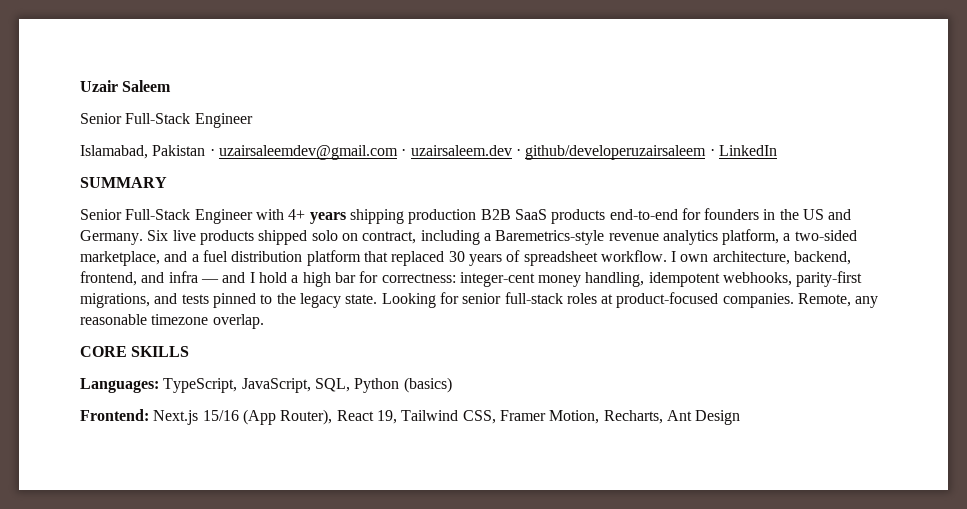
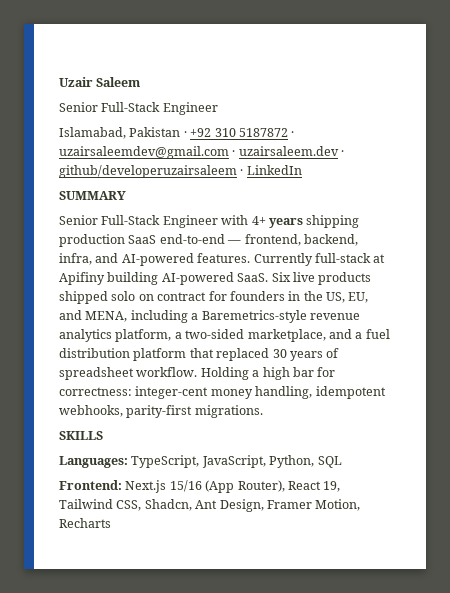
(215, 152) none -> [190,128,295,137] +92 310 5187872 ·
[480,208,852,224] [80,230,143,245] B2B SaaS products end-to-end for founders in the US and Germany. -> [128,234,358,246] [59,253,386,266] [59,272,269,285] SaaS end-to-end — frontend, backend, infra, and AI-powered features. Currently full-stack at Apifiny building AI-powered SaaS.
[362,231,417,244] contract, -> [157,291,369,303] [59,310,128,322] contract for founders in the US, EU, and MENA,
[671,251,852,265] [80,271,287,286] I own architecture, backend, frontend, and infra — and I hold -> [200,367,249,380] Holding
[80,292,879,308] [80,314,264,329] [80,346,127,357] migrations, and tests pinned to the legacy state. Looking for senior full-stack roles at product-focused companies. Remote, any reasonable timezone overlap. // CORE -> [194,405,263,418] migrations. //
[314,377,452,393] SQL, Python (basics) -> [269,455,342,468] Python, SQL
[499,410,741,425] Framer Motion, Recharts, Ant Design -> [144,499,361,512] [59,518,111,528] Shadcn, Ant Design, Framer Motion, Recharts

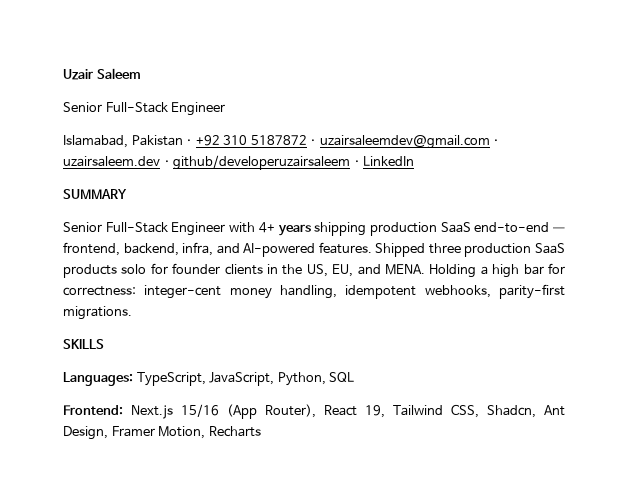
[253,253,386,266] [59,272,372,285] [59,291,285,304] Currently full-stack at Apifiny building AI-powered SaaS. Six live products shipped solo on contract for founders -> [375,243,565,257] [63,263,263,278] Shipped three production SaaS products solo for founder clients
[85,310,360,323] [59,329,390,342] [59,348,340,361] [59,367,198,380] MENA, including a Baremetrics-style revenue analytics platform, a two-sided marketplace, and a fuel distribution platform that replaced 30 years of spreadsheet workflow. -> [385,264,425,275] MENA.

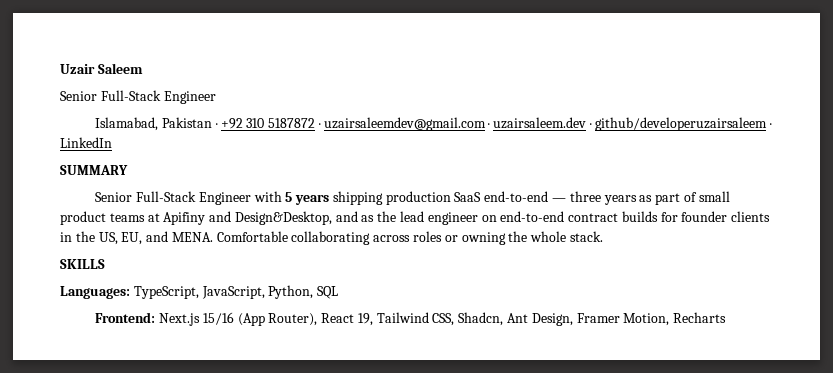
[258,222,275,233] 4+ -> [285,192,293,202] 5
[63,242,565,257] [63,264,147,278] frontend, backend, infra, and AI-powered features. Shipped three production SaaS products solo -> [569,191,730,205] [60,211,658,225] three years as part of small product teams at Apifiny and Design&Desktop, and as the lead engineer on end-to-end contract builds
[429,263,565,278] [63,284,565,299] [63,306,132,320] Holding a high bar for correctness: integer-cent money handling, idempotent webhooks, parity-first migrations. -> [216,231,603,245] Comfortable collaborating across roles or owning the whole stack.

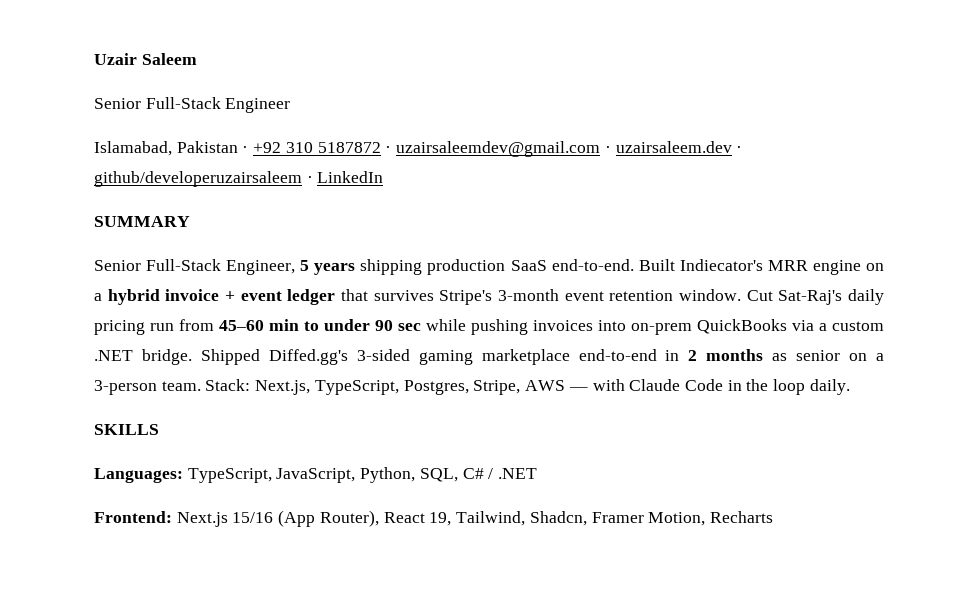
[198,191,282,205] Engineer with -> [226,260,296,275] Engineer,
[484,191,730,205] [60,211,771,225] [60,231,603,245] end-to-end — three years as part of small product teams at Apifiny and Design&Desktop, and as the lead engineer on end-to-end contract builds for founder clients in the US, EU, and MENA. Comfortable collaborating across roles or owning the whole stack. -> [551,259,885,275] [94,289,884,305] [94,319,884,335] [94,349,885,365] [94,379,850,395] end-to-end. Built Indiecator's MRR engine on a hybrid invoice + event ledger that survives Stripe's 3-month event retention window. Cut Sat-Raj's daily pricing run from 45–60 min to under 90 sec while pushing invoices into on-prem QuickBooks via a custom .NET bridge. Shipped Diffed.gg's 3-sided gaming marketplace end-to-end in 2 months as senior on a 3-person team. Stack: Next.js, TypeScript, Postgres, Stripe, AWS — with Claude Code in the loop daily.
[317,286,339,299] SQL -> [419,468,538,482] SQL, C# / .NET
[376,312,573,326] Tailwind CSS, Shadcn, Ant Design, -> [456,511,587,526] Tailwind, Shadcn,

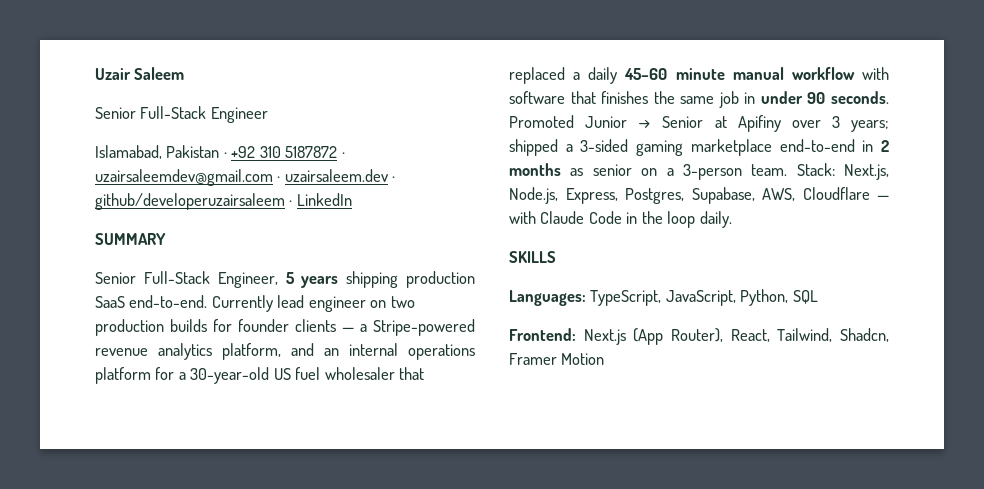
[638,259,885,275] [94,289,884,305] [94,319,884,335] [94,349,348,365] Built Indiecator's MRR engine on a hybrid invoice + event ledger that survives Stripe's 3-month event retention window. Cut Sat-Raj's daily pricing run from 45–60 min to under 90 sec while pushing invoices into on-prem QuickBooks via a custom .NET bridge. Shipped Diffed.gg's -> [211,295,415,312] [95,319,475,336] [95,343,475,360] [95,367,425,384] [509,67,889,84] [509,91,889,108] [509,115,889,132] [509,139,573,156] Currently lead engineer on two production builds for founder clients — a Stripe-powered revenue analytics platform, and an internal operations platform for a 30-year-old US fuel wholesaler that replaced a daily 45–60 minute manual workflow with software that finishes the same job in under 90 seconds. Promoted Junior → Senior at Apifiny over 3 years; shipped a
[314,380,566,395] TypeScript, Postgres, Stripe, AWS -> [509,187,870,204] Node.js, Express, Postgres, Supabase, AWS, Cloudflare
[419,468,538,482] SQL, C# / .NET -> [792,290,818,304] SQL
[232,512,274,523] 15/16 -> (626, 337) none
[383,512,452,526] React 19, -> [730,329,770,342] React,
[648,511,773,526] Motion, Recharts -> [561,353,605,365] Motion

